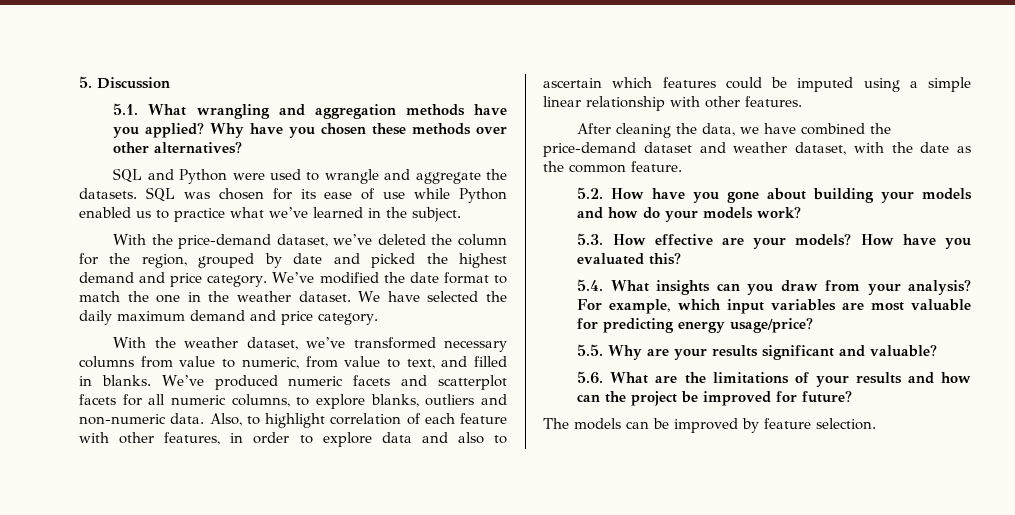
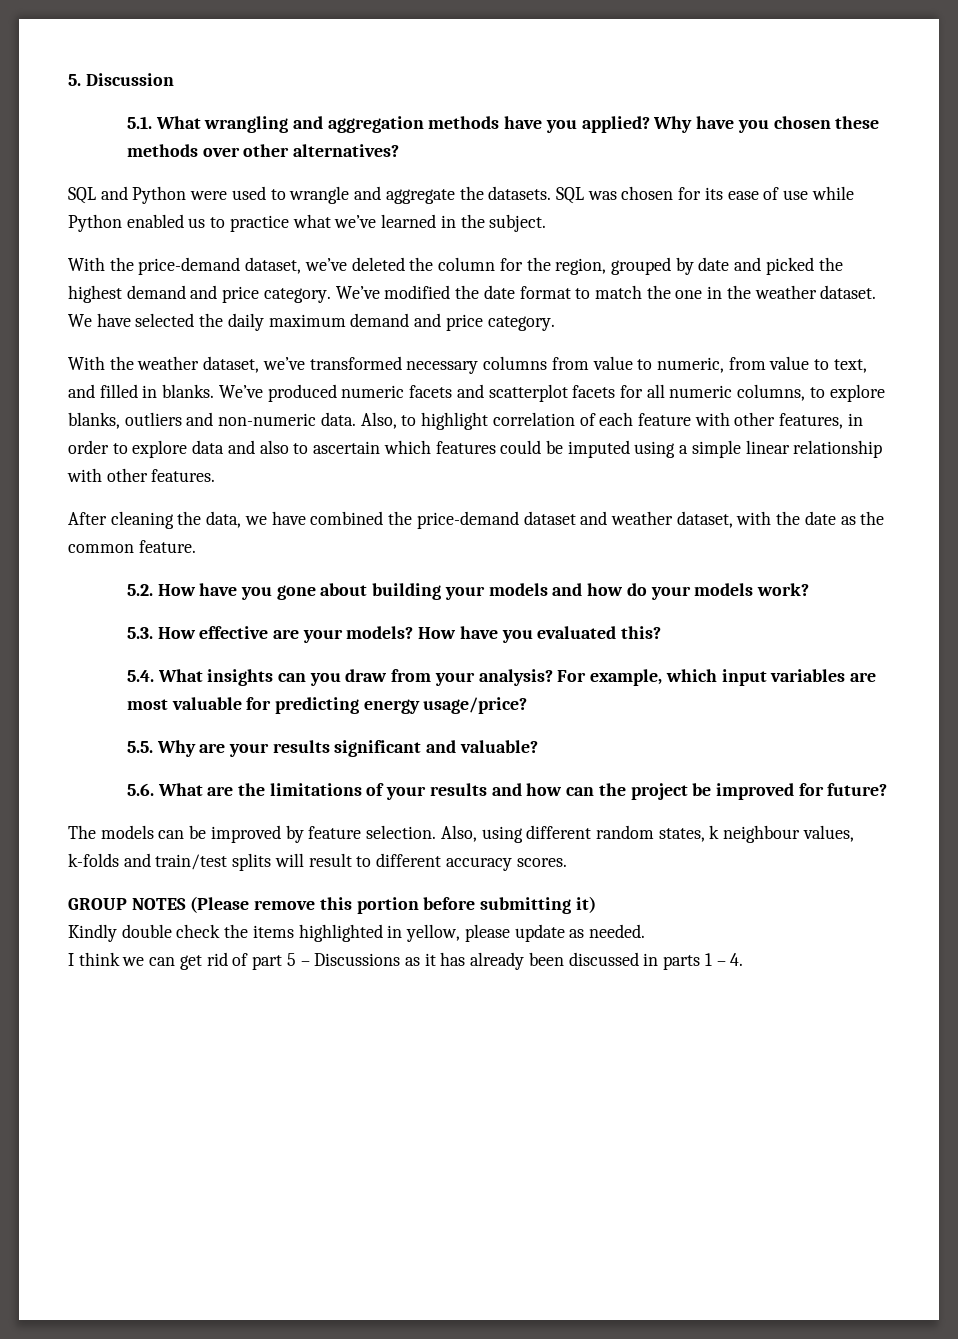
(876, 424) none -> [440,825,854,843] [68,853,567,871] [68,896,596,914] [68,924,645,942] [68,952,744,970] Also, using different random states, k neighbour values, k-folds and train/test splits will result to different accuracy scores. // GROUP NOTES (Please remove this portion before submitting it) // Kindly double check the items highlighted in yellow, please update as needed. // I think we can get rid of part 5 – Discussions as it has already been discussed in parts 1 – 4.

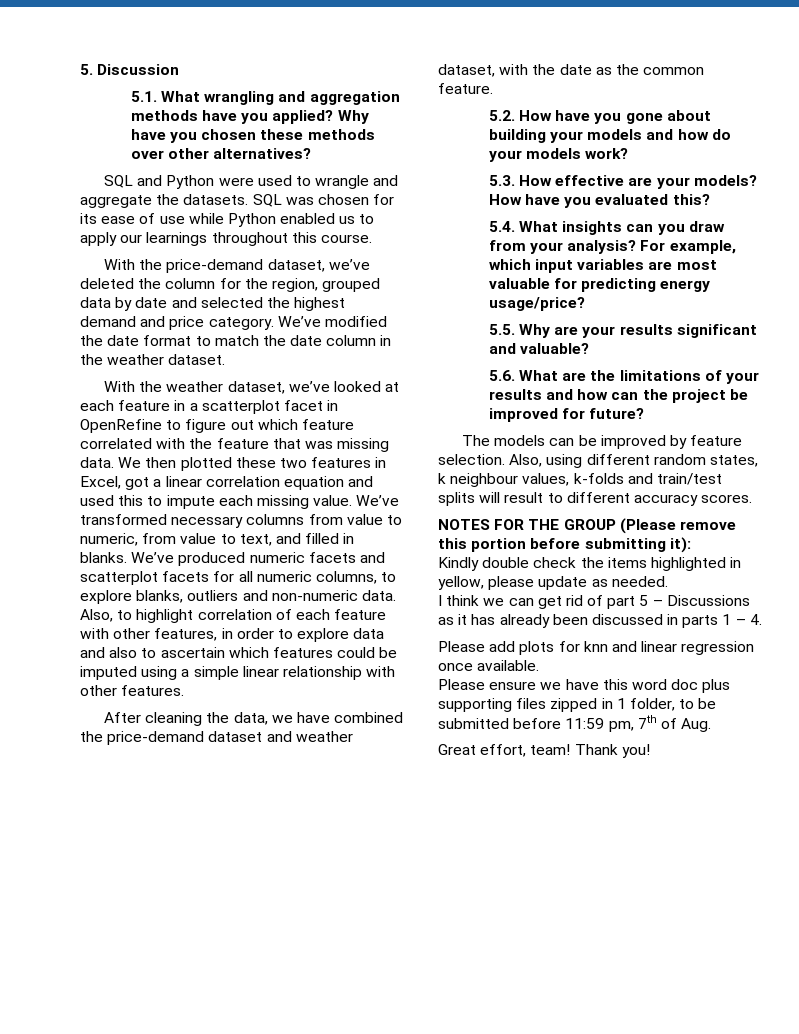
[229,214,547,232] practice what we’ve learned in the subject. -> [80,232,372,246] apply our learnings throughout this course.
(671, 266) none -> [80,297,111,308] data
[765,257,814,275] picked -> [200,297,263,308] selected
[675,290,703,299] one -> [290,335,377,346] date column
[68,313,555,331] We have selected the daily maximum demand and price category. -> (226, 359) none
(305, 363) none -> [333,381,400,392] [80,400,339,414] [80,419,354,433] [80,438,390,452] [80,457,387,471] [80,476,374,490] [80,495,400,509] looked at each feature in a scatterplot facet in OpenRefine to figure out which feature correlated with the feature that was missing data. We then plotted these two features in Excel, got a linear correlation equation and used this to impute each missing value. We’ve
[68,898,186,910] GROUP NOTES -> [438,519,616,530] NOTES FOR THE GROUP
[575,896,596,913] it) -> [669,537,691,553] it):
(744, 959) none -> [438,641,755,655] [438,660,540,671] [438,679,731,693] [438,698,717,712] [438,715,712,732] [438,744,650,758] // Please add plots for knn and linear regression once available. // Please ensure we have this word doc plus supporting files zipped in 1 folder, to be submitted before 11:59 pm, 7th of Aug. // Great effort, team! Thank you!

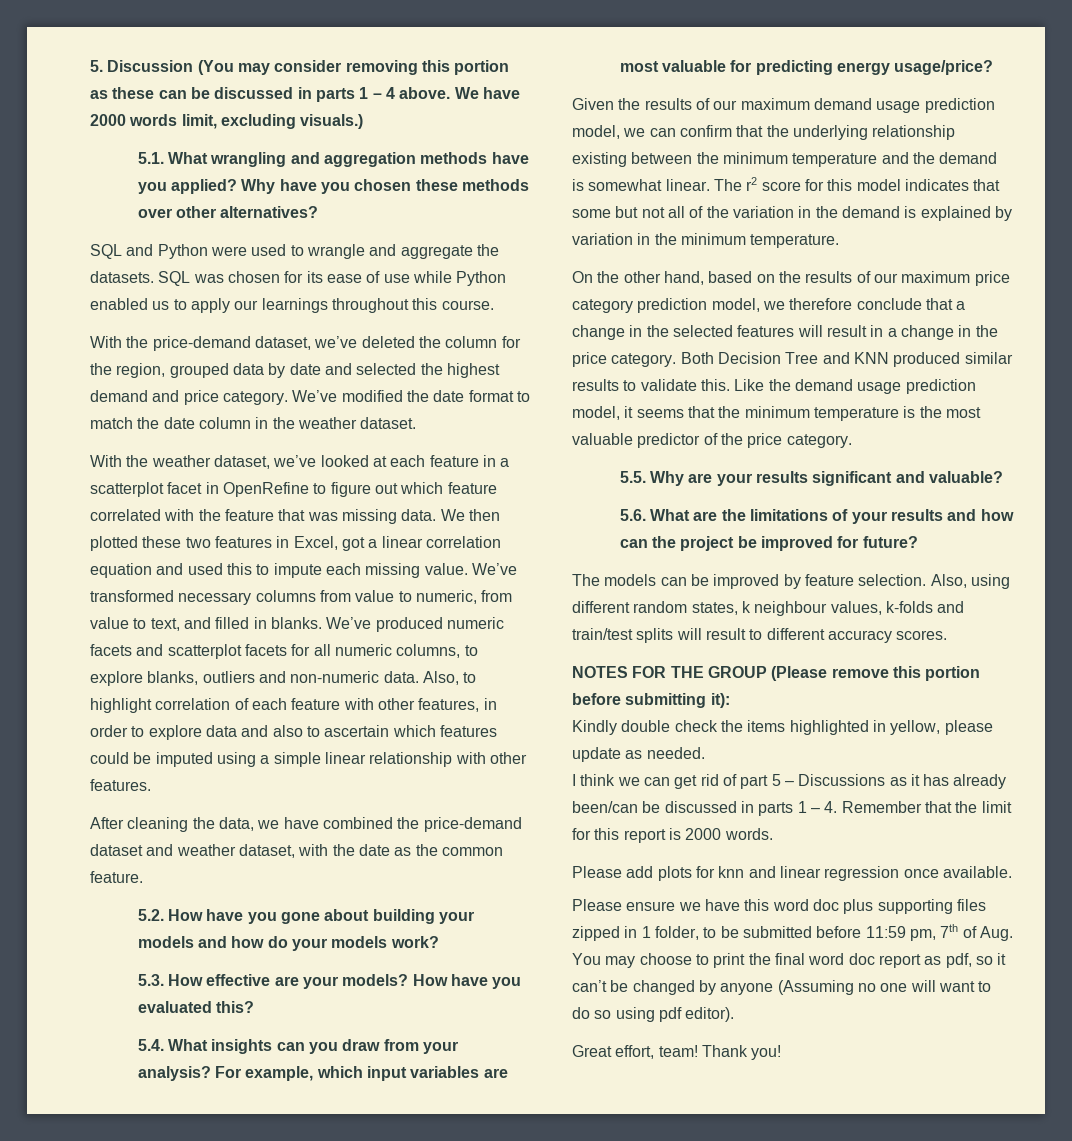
(180, 69) none -> [197,60,510,75] [90,87,520,102] [90,114,364,129] (You may consider removing this portion as these can be discussed in parts 1 – 4 above. We have 2000 words limit, excluding visuals.)
(585, 304) none -> [572,98,995,113] [572,125,956,140] [572,152,998,167] [572,177,1001,191] [572,206,1012,221] [572,233,840,248] [572,271,1010,286] [572,298,966,313] [572,325,998,340] [572,352,1013,367] [572,379,976,394] [572,406,981,421] [572,433,852,448] // Given the results of our maximum demand usage prediction model, we can confirm that the underlying relationship existing between the minimum temperature and the demand is somewhat linear. The r2 score for this model indicates that some but not all of the variation in the demand is explained by variation in the minimum temperature. // On the other hand, based on the results of our maximum price category prediction model, we therefore conclude that a change in the selected features will result in a change in the price category. Both Decision Tree and KNN produced similar results to validate this. Like the demand usage prediction model, it seems that the minimum temperature is the most valuable predictor of the price category.
[552,614,588,625] been -> [572,801,661,813] been/can be
(762, 619) none -> [841,801,1012,813] [572,828,773,843] Remember that the limit for this report is 2000 words.
(712, 725) none -> [572,953,1007,968] [572,980,992,995] [572,1007,735,1022] You may choose to print the final word doc report as pdf, so it can’t be changed by anyone (Assuming no one will want to do so using pdf editor).

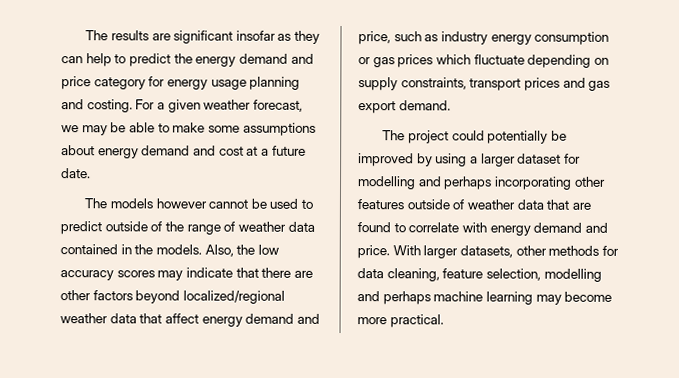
[90,60,510,75] [90,87,520,102] [90,114,364,129] [137,152,529,167] [137,179,530,194] [137,206,319,218] [90,244,499,259] [90,271,507,286] [90,298,494,313] [90,336,521,351] [90,363,500,378] [90,390,530,405] [90,417,417,429] [90,455,510,469] [90,482,497,497] [90,509,500,524] [90,536,501,551] [90,563,517,578] [90,590,513,605] [90,617,504,632] [90,644,478,659] [90,671,477,686] [90,698,497,713] [90,725,497,740] [90,752,527,767] [90,779,151,791] [90,817,522,832] [90,844,503,858] [90,871,143,883] [137,909,475,924] [137,936,439,951] [137,974,522,989] [137,1001,255,1013] [137,1039,459,1054] [137,1066,508,1081] [619,60,994,75] [572,98,995,113] [572,125,956,140] [572,152,998,167] [572,177,1001,191] [572,206,1012,221] [572,233,840,248] [572,271,1010,286] [572,298,966,313] [572,325,998,340] [572,352,1013,367] [572,379,976,394] [572,406,981,421] [572,433,852,448] [619,471,1004,486] [619,509,1014,524] [619,536,918,551] [572,574,1010,589] [572,601,965,616] [572,628,948,643] [572,666,981,681] [572,693,730,708] [572,720,993,735] [572,747,705,762] [572,774,1007,789] [572,801,1012,816] [572,828,773,843] [572,866,1012,881] [572,899,986,914] [572,924,1013,941] [572,953,1007,968] [572,980,992,995] [572,1007,735,1022] [572,1045,782,1060] 5. Discussion (You may consider removing this portion as these can be discussed in parts 1 – 4 above. We have 2000 words limit, excluding visuals.) // 5.1. What wrangling and aggregation methods have you applied? Why have you chosen these methods over other alternatives? // SQL and Python were used to wrangle and aggregate the datasets. SQL was chosen for its ease of use while Python enabled us to apply our learnings throughout this course. // With the price-demand dataset, we’ve deleted the column for the region, grouped data by date and selected the highest demand and price category. We’ve modified the date format to match the date column in the weather dataset. // With the weather dataset, we’ve looked at each feature in a scatterplot facet in OpenRefine to figure out which feature correlated with the feature that was missing data. We then plotted these two features in Excel, got a linear correlation equation and used this to impute each missing value. We’ve transformed necessary columns from value to numeric, from value to text, and filled in blanks. We’ve produced numeric facets and scatterplot facets for all numeric columns, to explore blanks, outliers and non-numeric data. Also, to highlight correlation of each feature with other features, in order to explore data and also to ascertain which features could be imputed using a simple linear relationship with other features. // After cleaning the data, we have combined the price-demand dataset and weather dataset, with the date as the common feature. // 5.2. How have you gone about building your models and how do your models work? // 5.3. How effective are your models? How have you evaluated this? // 5.4. What insights can you draw from your analysis? For example, which input variables are most valuable for predicting energy usage/price? // Given the results of our maximum demand usage prediction model, we can confirm that the underlying relationship existing between the minimum temperature and the demand is somewhat linear. The r2 score for this model indicates that some but not all of the variation in the demand is explained by variation in the minimum temperature. // On the other hand, based on the results of our maximum price category prediction model, we therefore conclude that a change in the selected features will result in a change in the price category. Both Decision Tree and KNN produced similar results to validate this. Like the demand usage prediction model, it seems that the minimum temperature is the most valuable predictor of the price category. // 5.5. Why are your results significant and valuable? // 5.6. What are the limitations of your results and how can the project be improved for future? // The models can be improved by feature selection. Also, using different random states, k neighbour values, k-folds and train/test splits will result to different accuracy scores. // NOTES FOR THE GROUP (Please remove this portion before submitting it): // Kindly double check the items highlighted in yellow, please update as needed. // I think we can get rid of part 5 – Discussions as it has already been/can be discussed in parts 1 – 4. Remember that the limit for this report is 2000 words. // Please add plots for knn and linear regression once available. // Please ensure we have this word doc plus supporting files zipped in 1 folder, to be submitted before 11:59 pm, 7th of Aug. You may choose to print the final word doc report as pdf, so it can’t be changed by anyone (Assuming no one will want to do so using pdf editor). // Great effort, team! Thank you! -> [85,30,321,44] [61,53,314,67] [61,76,301,90] [61,99,303,113] [61,122,316,136] [61,145,306,159] [61,168,91,179] [84,198,314,209] [60,221,315,235] [60,244,279,257] [60,267,313,281] [60,290,285,304] [60,313,320,327] [358,31,610,45] [358,54,609,68] [358,77,611,91] [358,100,451,114] [382,130,567,144] [358,153,581,167] [357,176,606,190] [357,199,591,210] [357,222,608,236] [357,245,619,259] [357,268,602,282] [357,291,613,305] [357,314,444,328] The results are significant insofar as they can help to predict the energy demand and price category for energy usage planning and costing. For a given weather forecast, we may be able to make some assumptions about energy demand and cost at a future date. // The models however cannot be used to predict outside of the range of weather data contained in the models. Also, the low accuracy scores may indicate that there are other factors beyond localized/regional weather data that affect energy demand and price, such as industry energy consumption or gas prices which fluctuate depending on supply constraints, transport prices and gas export demand. // The project could potentially be improved by using a larger dataset for modelling and perhaps incorporating other features outside of weather data that are found to correlate with energy demand and price. With larger datasets, other methods for data cleaning, feature selection, modelling and perhaps machine learning may become more practical.

